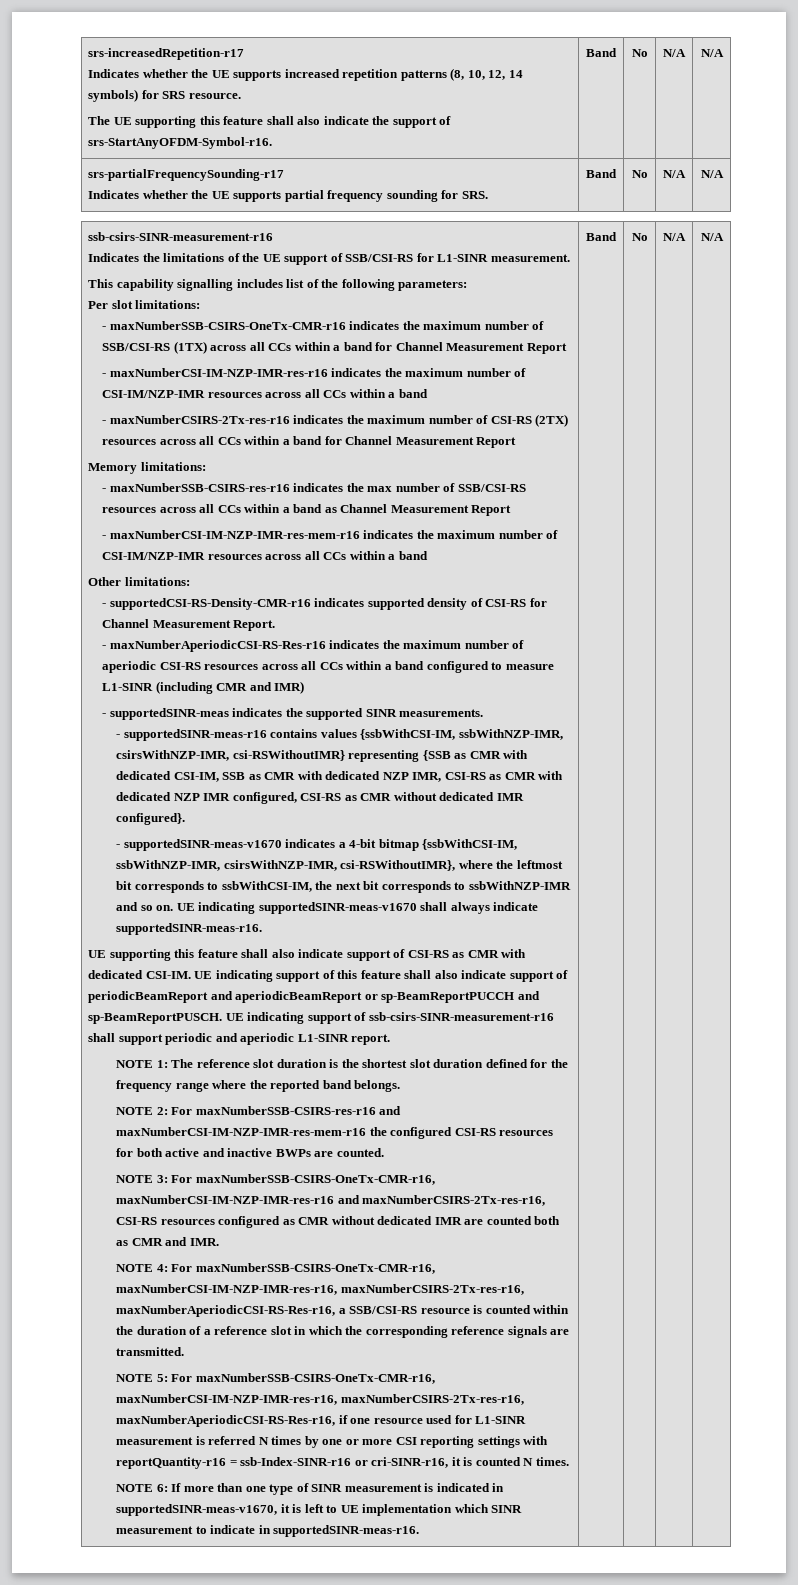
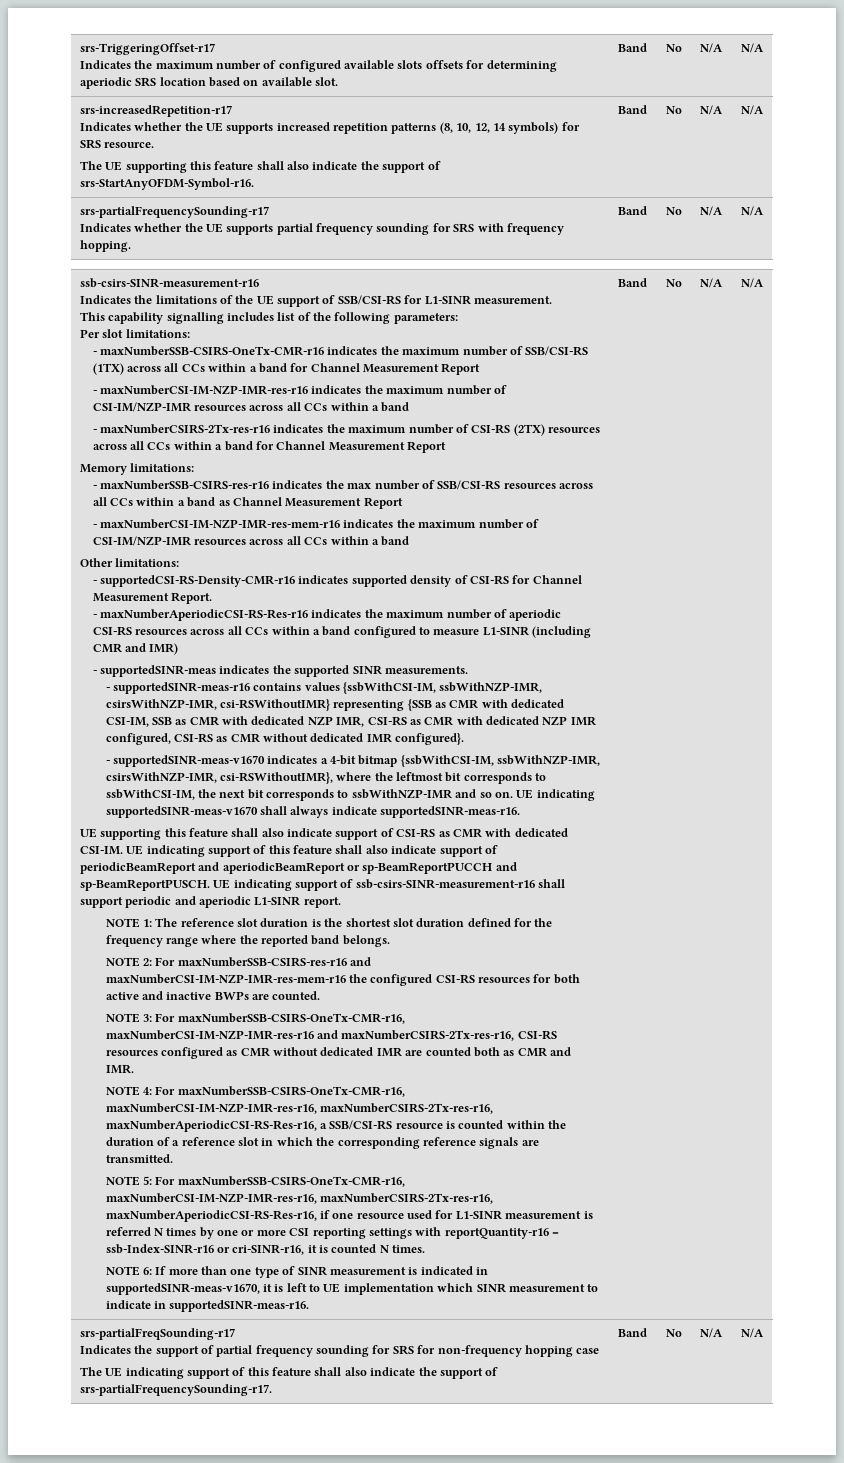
(88, 54) none -> [79,43,215,55] [79,60,557,72] [79,77,339,89] [618,43,647,52] [665,44,682,52] [700,43,723,53] [741,43,764,53] srs-TriggeringOffset-r17 // Indicates the maximum number of configured available slots offsets for determining aperiodic SRS location based on available slot. | Band | No | N/A | N/A //
[461,191,488,199] SRS. -> [453,223,564,235] [79,240,131,252] SRS with frequency hopping.
(724, 237) none -> [79,1328,235,1340] [79,1345,600,1357] [79,1367,499,1379] [79,1384,272,1396] [618,1328,647,1337] [665,1329,682,1337] [700,1328,723,1338] [741,1328,764,1338] // srs-partialFreqSounding-r17 // Indicates the support of partial frequency sounding for SRS for non-frequency hopping case // The UE indicating support of this feature shall also indicate the support of srs-partialFrequencySounding-r17. | Band | No | N/A | N/A

